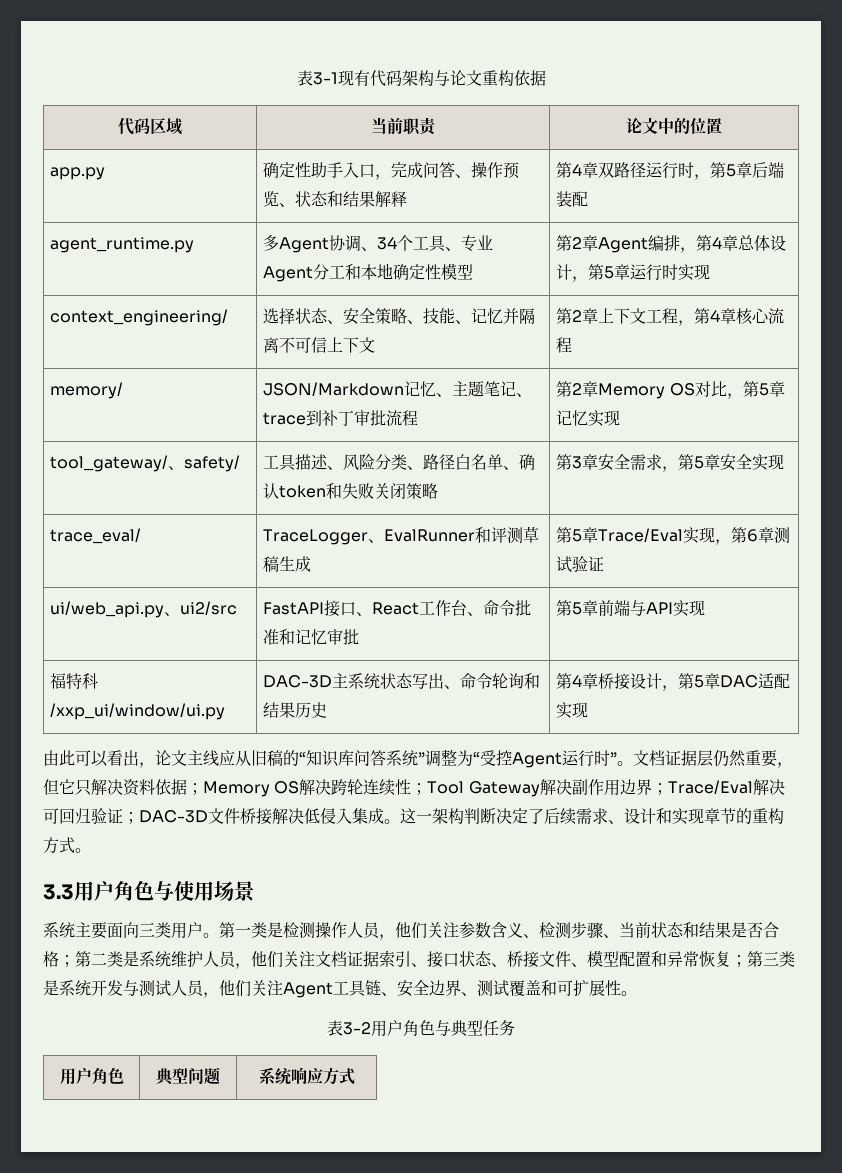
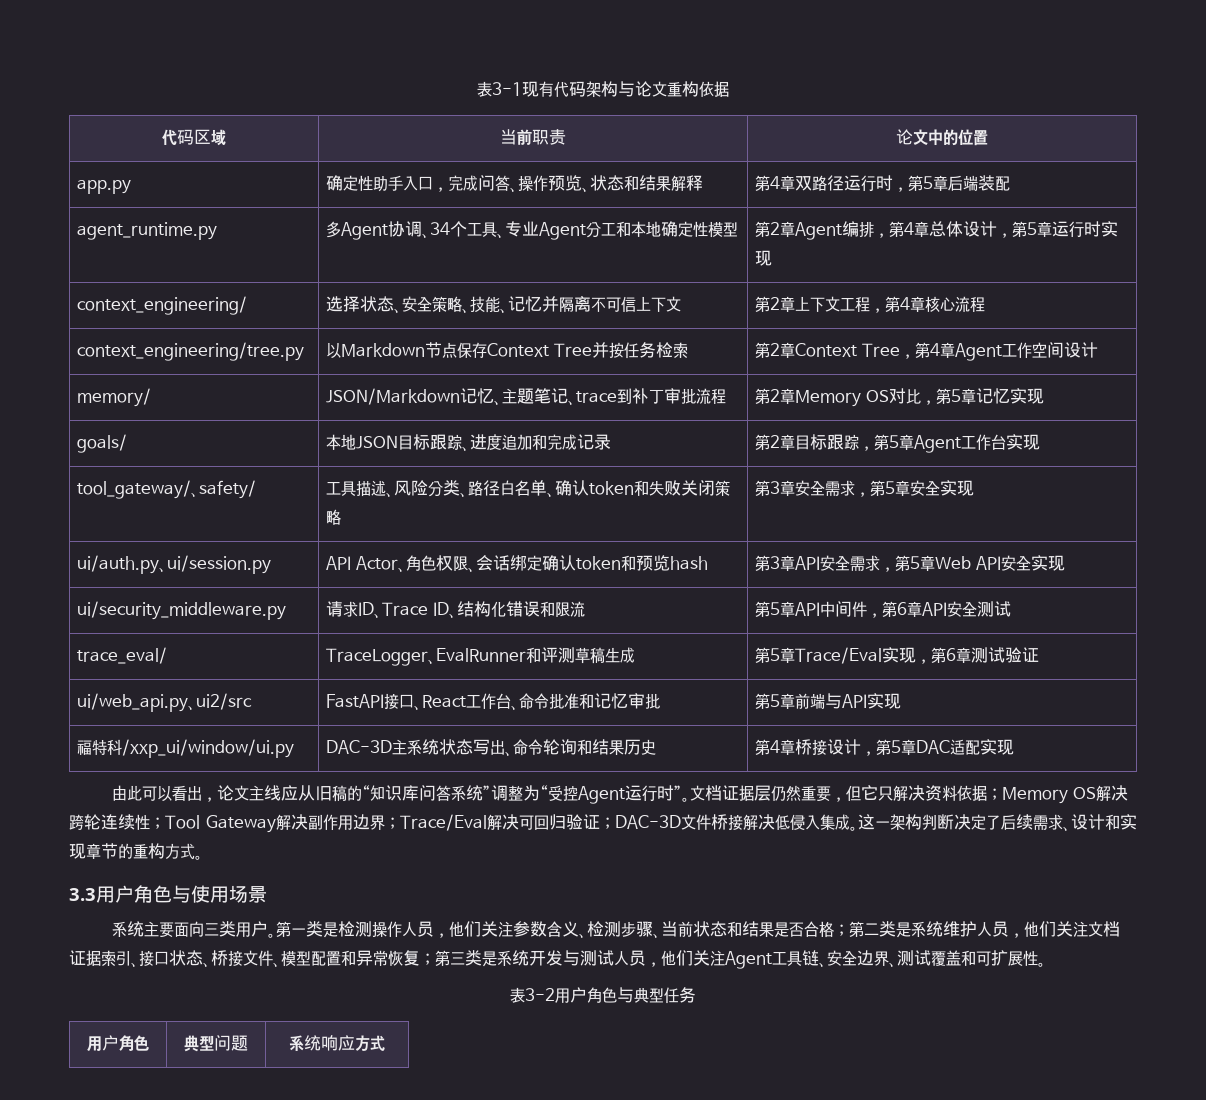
(573, 345) none -> [77,342,305,361] [326,342,688,359] [755,342,1098,361] // context_engineering/tree.py | 以Markdown节点保存Context Tree并按任务检索 | 第2章Context Tree，第4章Agent工作空间设计
(621, 418) none -> [77,434,128,453] [326,434,612,452] [755,434,1041,453] // goals/ | 本地JSON目标跟踪、进度追加和完成记录 | 第2章目标跟踪，第5章Agent工作台实现
(785, 462) none -> [77,555,272,574] [326,555,708,573] [755,555,1065,572] [77,601,287,620] [326,601,585,619] [755,601,1012,618] // ui/auth.py、ui/session.py | API Actor、角色权限、会话绑定确认token和预览hash | 第3章API安全需求，第5章Web API安全实现 // ui/security_middleware.py | 请求ID、Trace ID、结构化错误和限流 | 第5章API中间件，第6章API安全测试

